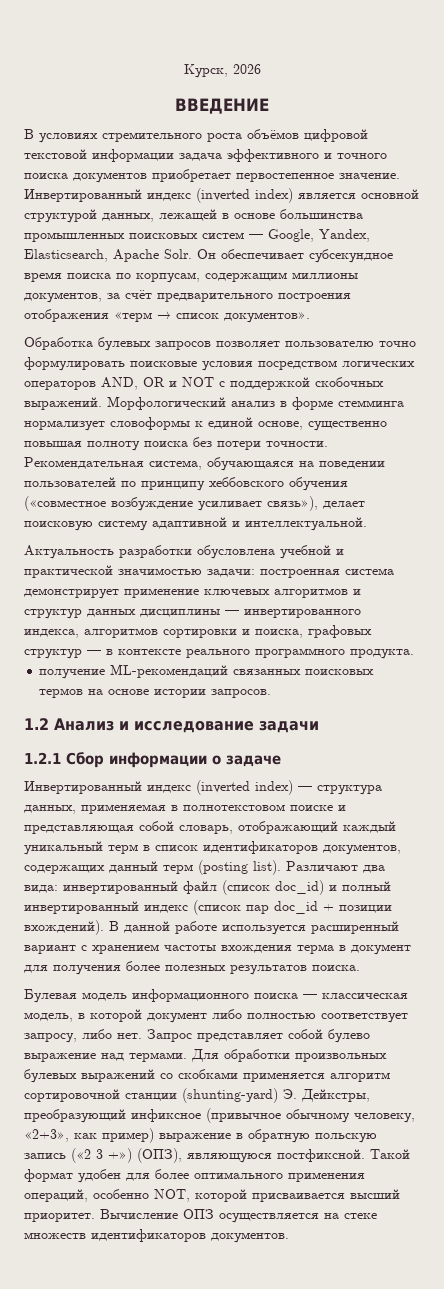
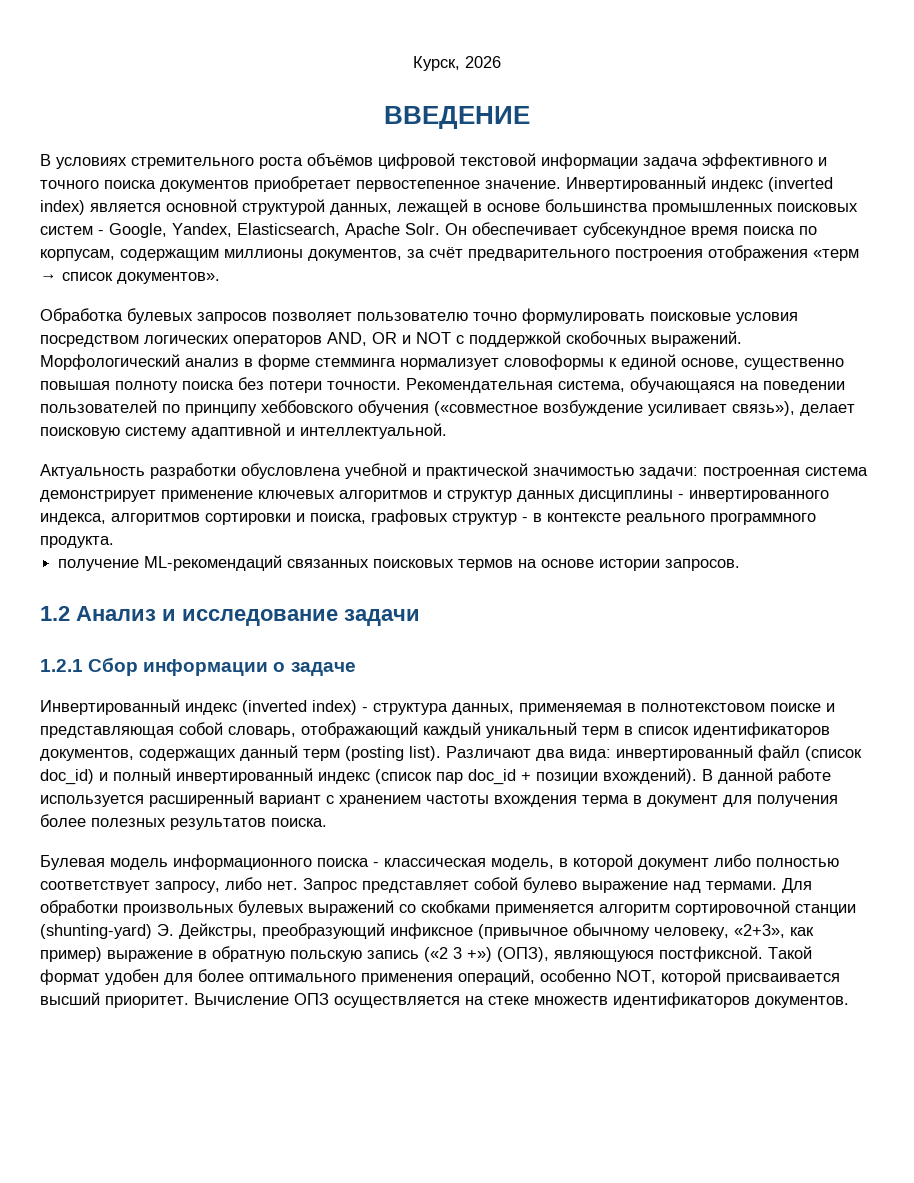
[249,234,263,239] — -> [98,230,104,235] -
[225,610,239,615] — -> [678,494,684,499] -
[87,650,101,655] — -> [522,517,528,522] -
[298,786,312,791] — -> [362,707,368,712] -
[303,994,317,999] — -> [373,862,379,867] -

